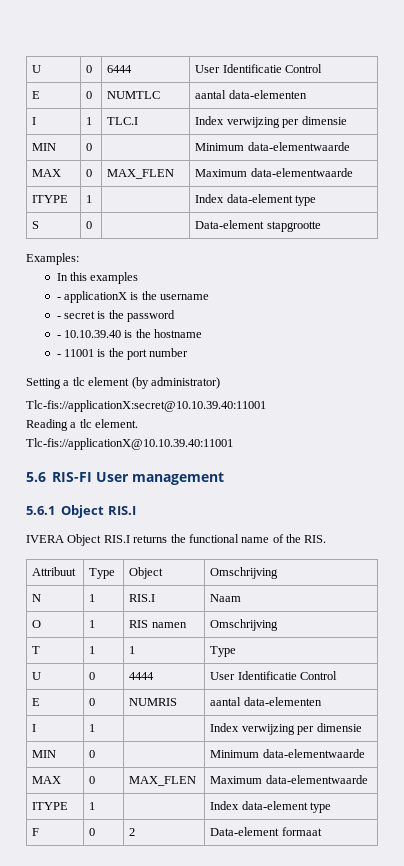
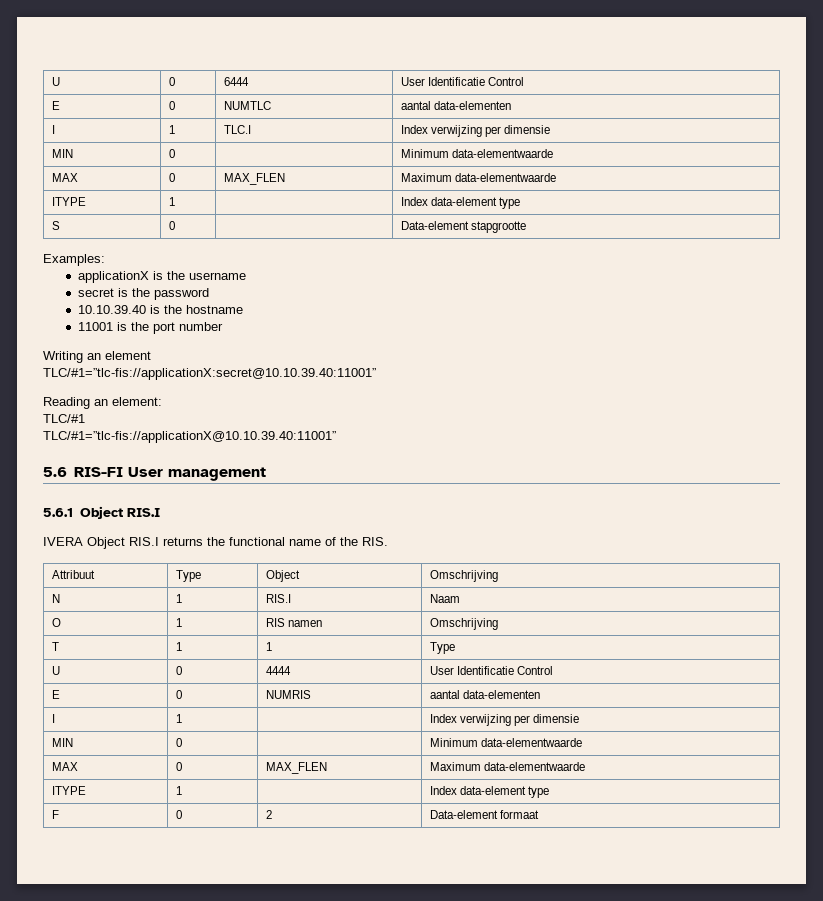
[56,272,139,284] [56,297,61,300] In this examples // - -> (105, 260) none
[56,316,61,319] - -> (246, 276) none
[56,335,61,338] - -> (209, 294) none
[56,354,61,357] - -> (243, 309) none
[26,377,220,389] [26,400,266,412] [26,419,139,431] [26,438,233,450] Setting a tlc element (by administrator) // Tlc-fis://applicationX:secret@10.10.39.40:11001 // Reading a tlc element. // Tlc-fis://applicationX@10.10.39.40:11001 -> [43,351,151,363] [43,368,376,380] [43,397,162,409] [43,414,85,423] [43,431,336,443] Writing an element // TLC/#1=”tlc-fis://applicationX:secret@10.10.39.40:11001” // Reading an element: // TLC/#1 // TLC/#1=”tlc-fis://applicationX@10.10.39.40:11001”

